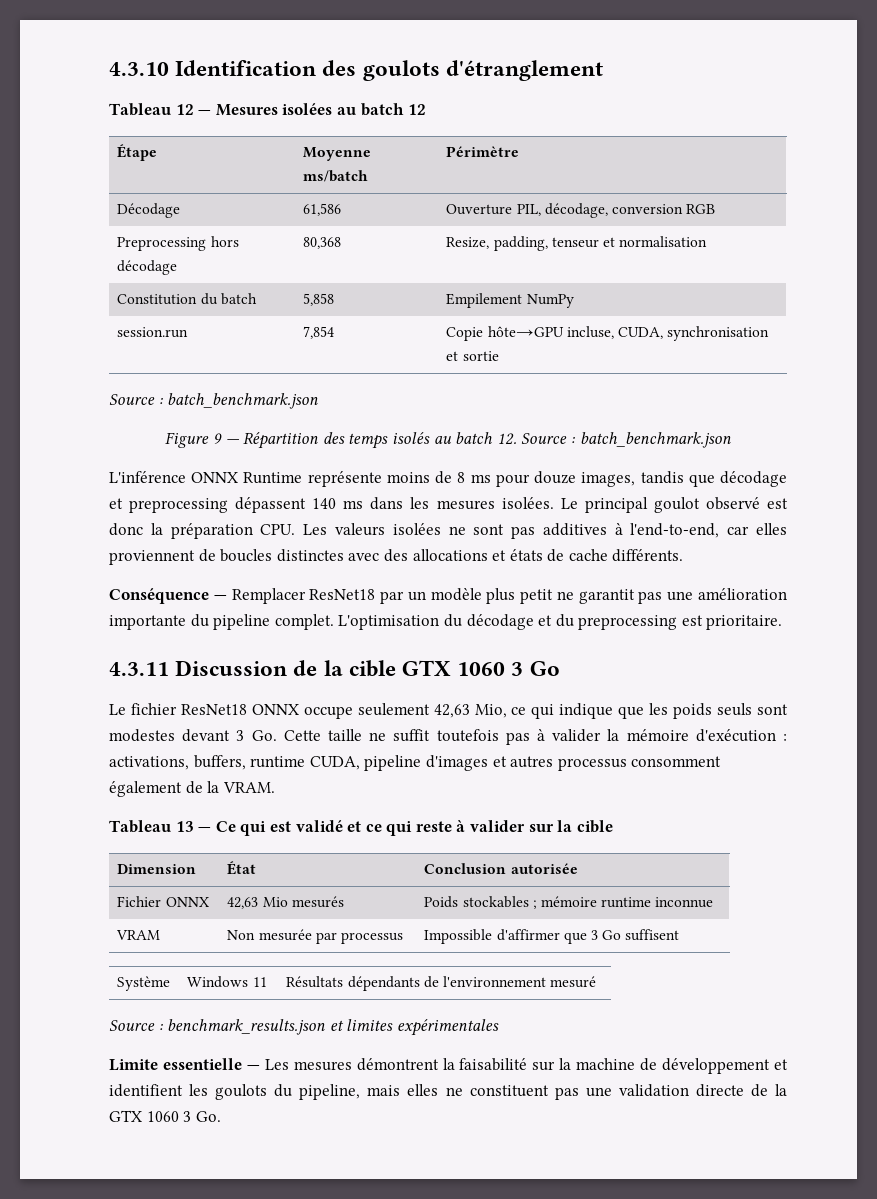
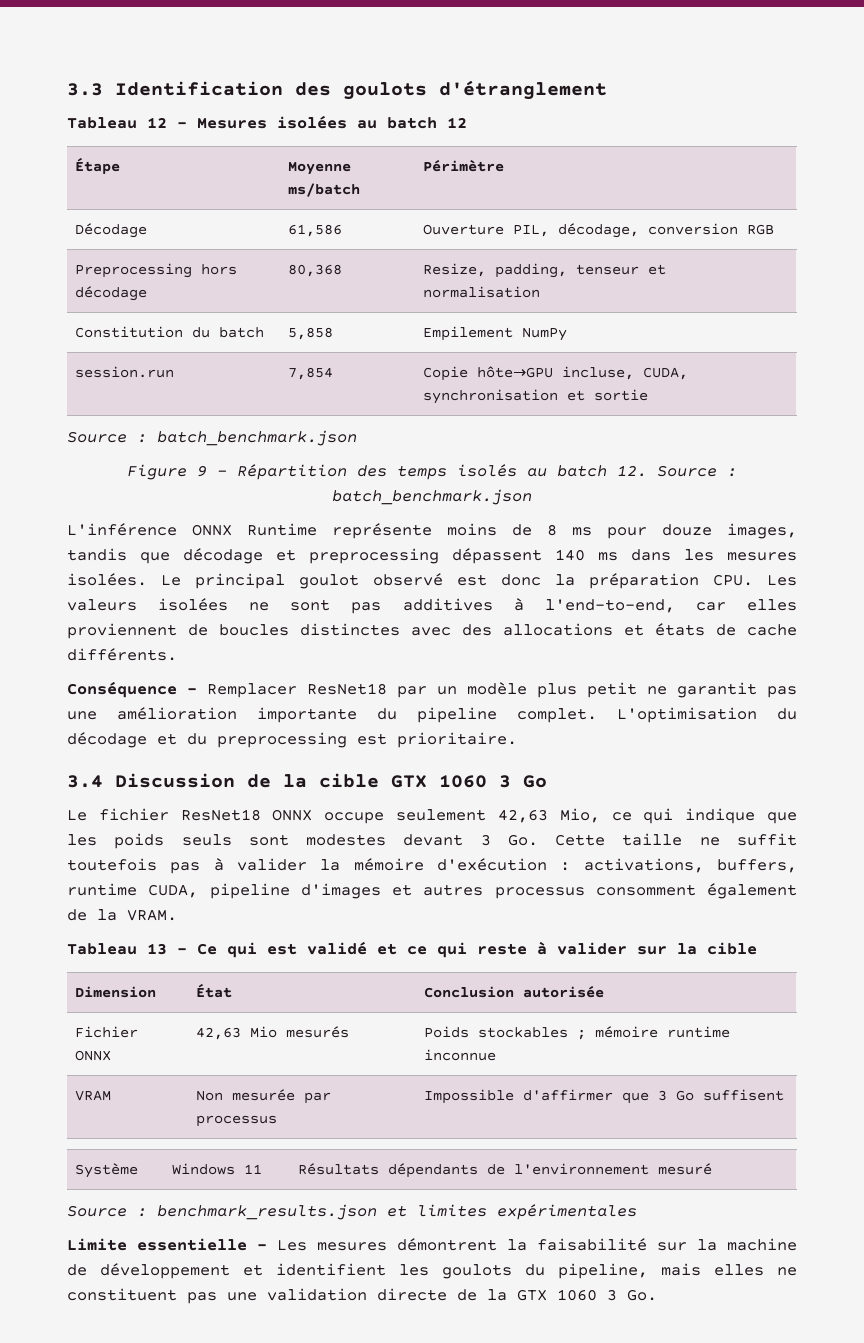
[109,62,169,76] 4.3.10 -> [67,83,103,96] 3.3
[198,110,212,115] — -> [177,122,187,128] -
[225,439,240,444] — -> [217,470,227,476] -
[213,595,227,600] — -> [187,688,197,694] -
[109,662,169,676] 4.3.11 -> [67,775,103,788] 3.4
[198,827,212,832] — -> [177,948,187,954] -
[246,1065,260,1070] — -> [257,1244,267,1250] -

